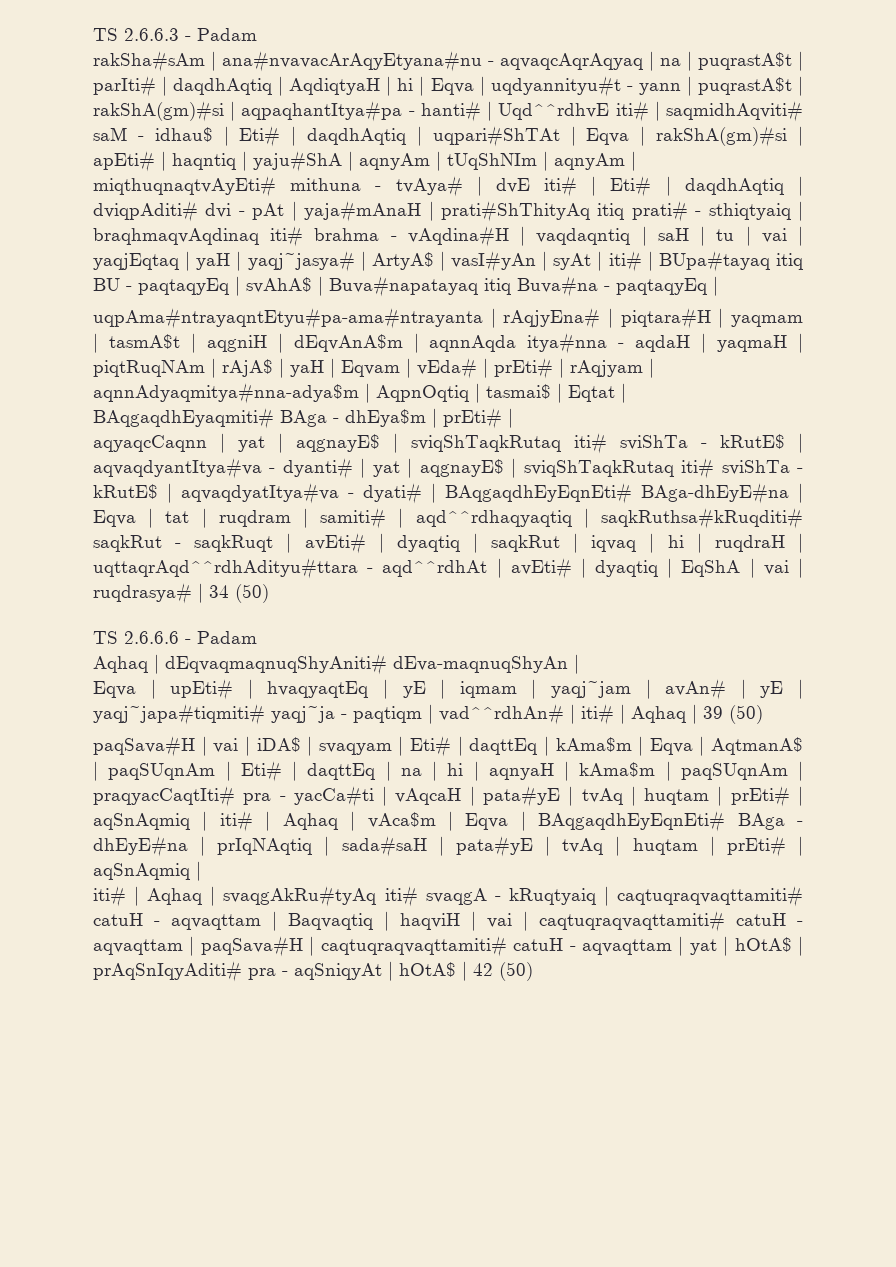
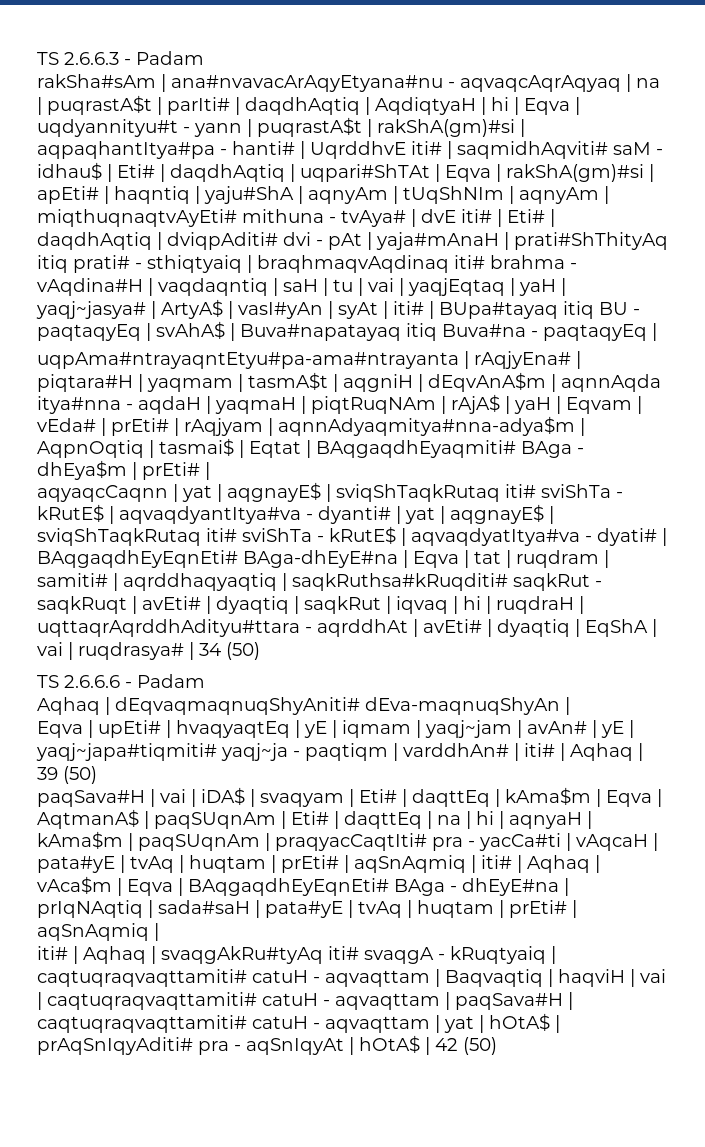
[498,103,610,120] Uqd^^rdhvE -> [310,141,406,159] UqrddhvE
[415,510,573,527] aqd^^rdhaqyaqtiq -> [123,573,277,591] aqrddhaqyaqtiq
[93,558,488,579] uqttaqrAqd^^rdhAdityu#ttara - aqd^^rdhAt -> [37,619,408,637] uqttaqrAqrddhAdityu#ttara - aqrddhAt
[439,704,564,725] vad^^rdhAn# -> [403,743,509,757] varddhAn#
[294,963,382,980] aqSniqyAt -> [246,1038,344,1055] aqSnIqyAt

